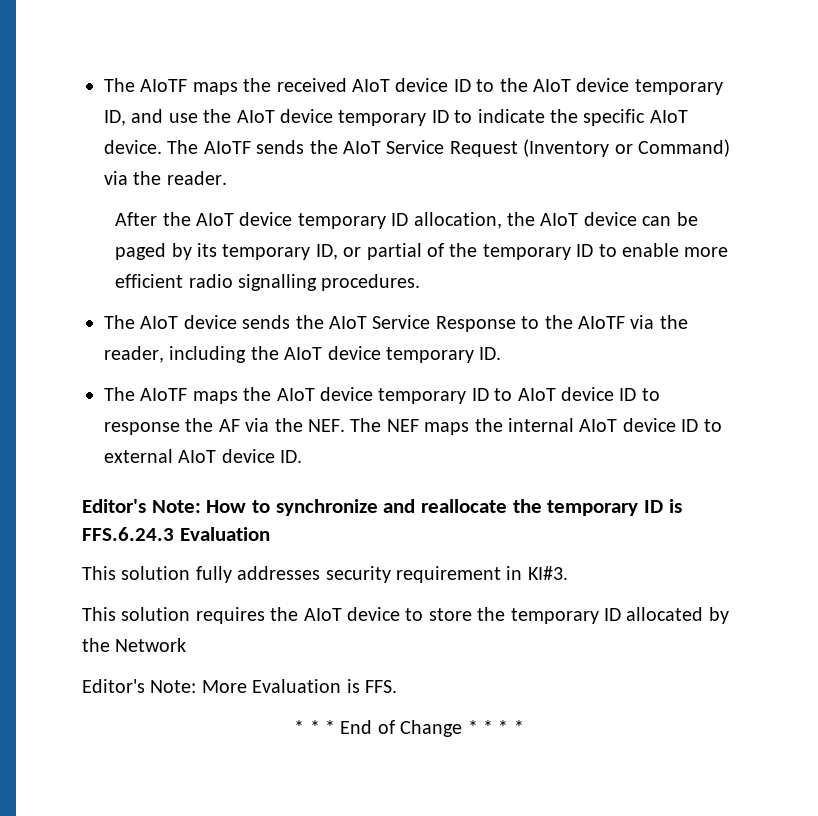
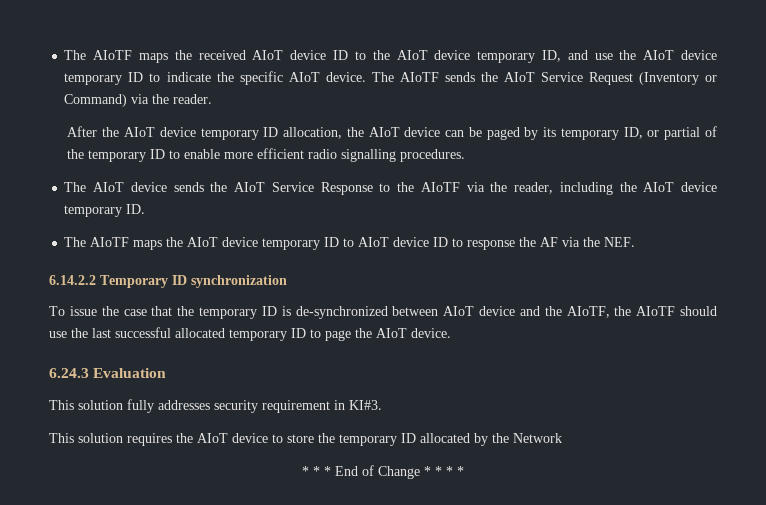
[350,418,722,435] [104,449,303,463] [82,499,682,516] [82,527,174,541] The NEF maps the internal AIoT device ID to external AIoT device ID. // Editor's Note: How to synchronize and reallocate the temporary ID is FFS.6.24.3 -> [49,275,287,288] [49,306,717,319] [49,327,451,341] [49,368,89,378] // 6.14.2.2 Temporary ID synchronization // To issue the case that the temporary ID is de-synchronized between AIoT device and the AIoTF, the AIoTF should use the last successful allocated temporary ID to page the AIoT device. // 6.24.3
[82,679,397,693] // Editor's Note: More Evaluation is FFS. -> (562, 438) none

